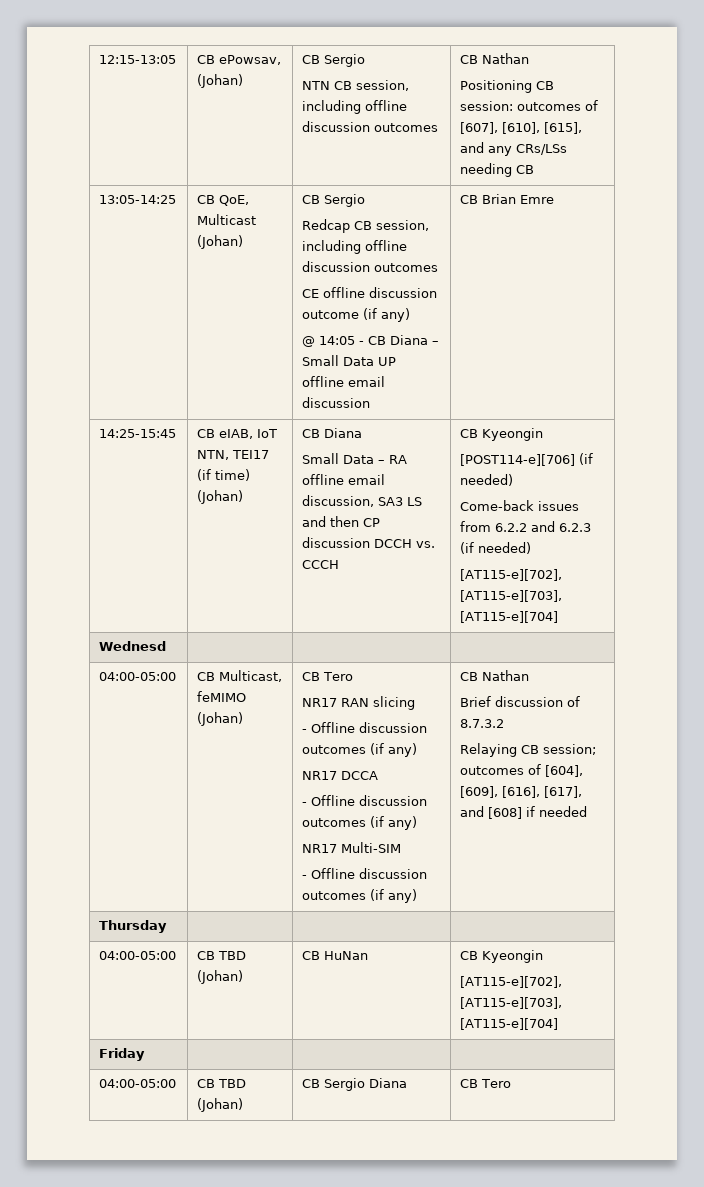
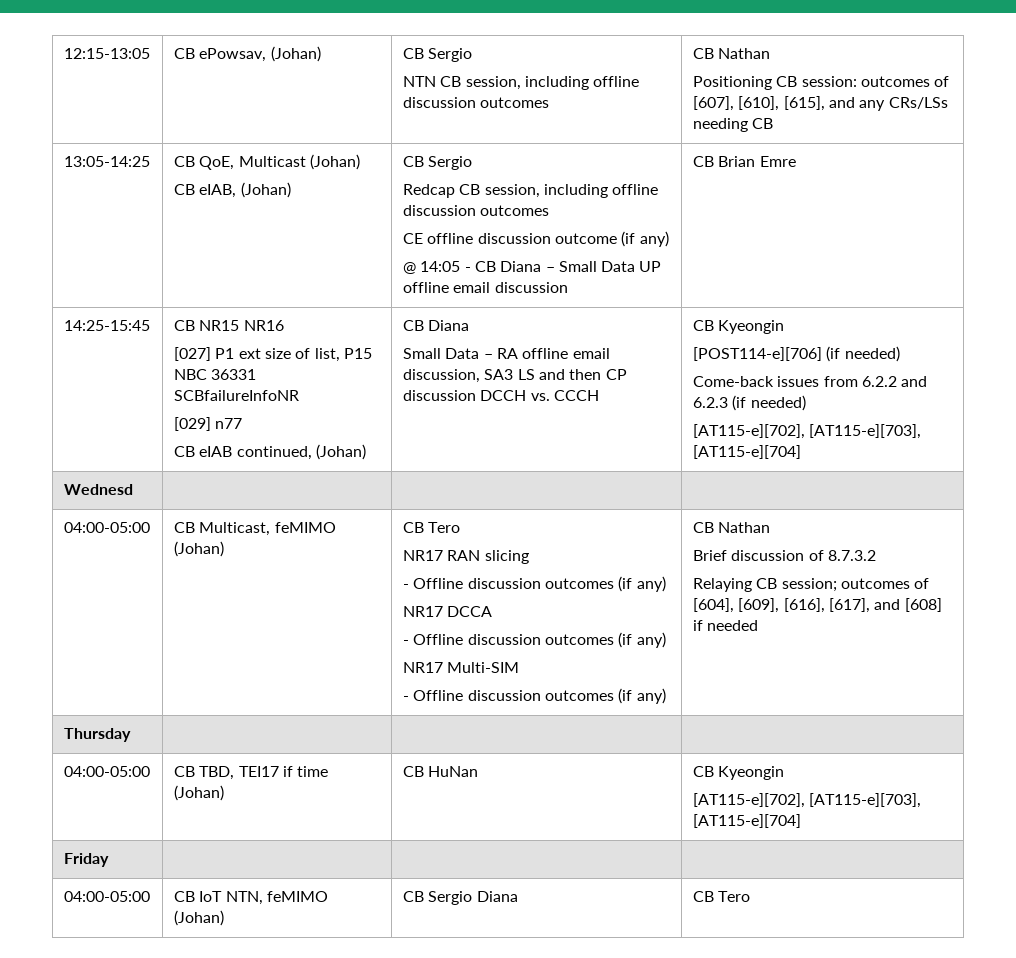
(244, 242) none -> [173,182,291,198] // CB eIAB, (Johan)
[219,429,278,439] [197,450,270,460] [197,469,251,481] eIAB, IoT NTN, TEI17 (if time) -> [199,320,284,331] [173,347,372,362] [173,369,257,380] [173,390,299,401] [173,417,243,431] [173,446,312,460] NR15 NR16 // [027] P1 ext size of list, P15 NBC 36331 SCBfailureInfoNR // [029] n77 // CB eIAB continued,
[218,951,247,960] TBD -> [199,766,329,780] TBD, TEI17 if time
[218,1079,247,1088] TBD -> [199,891,328,905] IoT NTN, feMIMO

